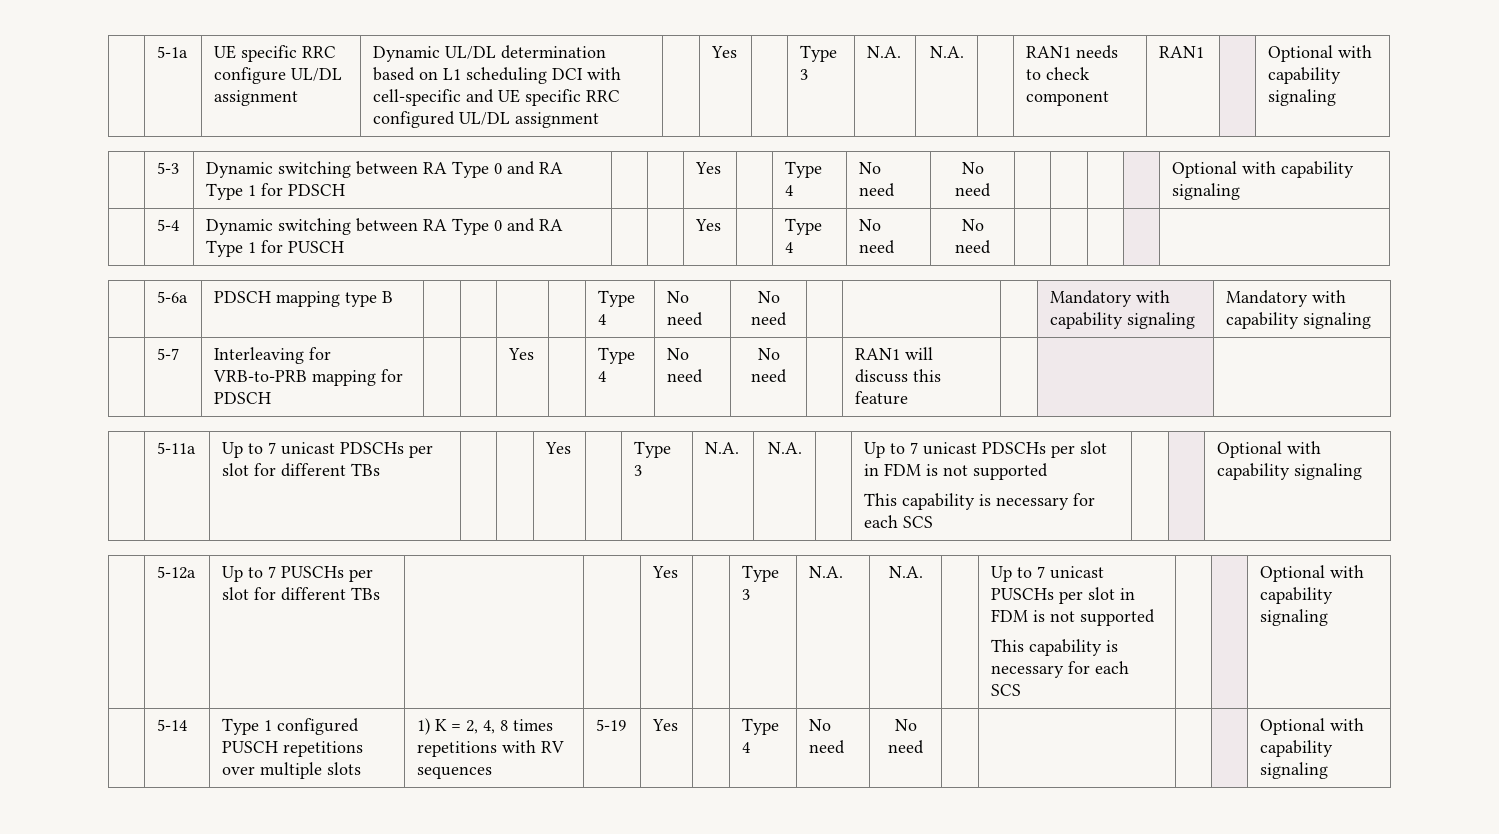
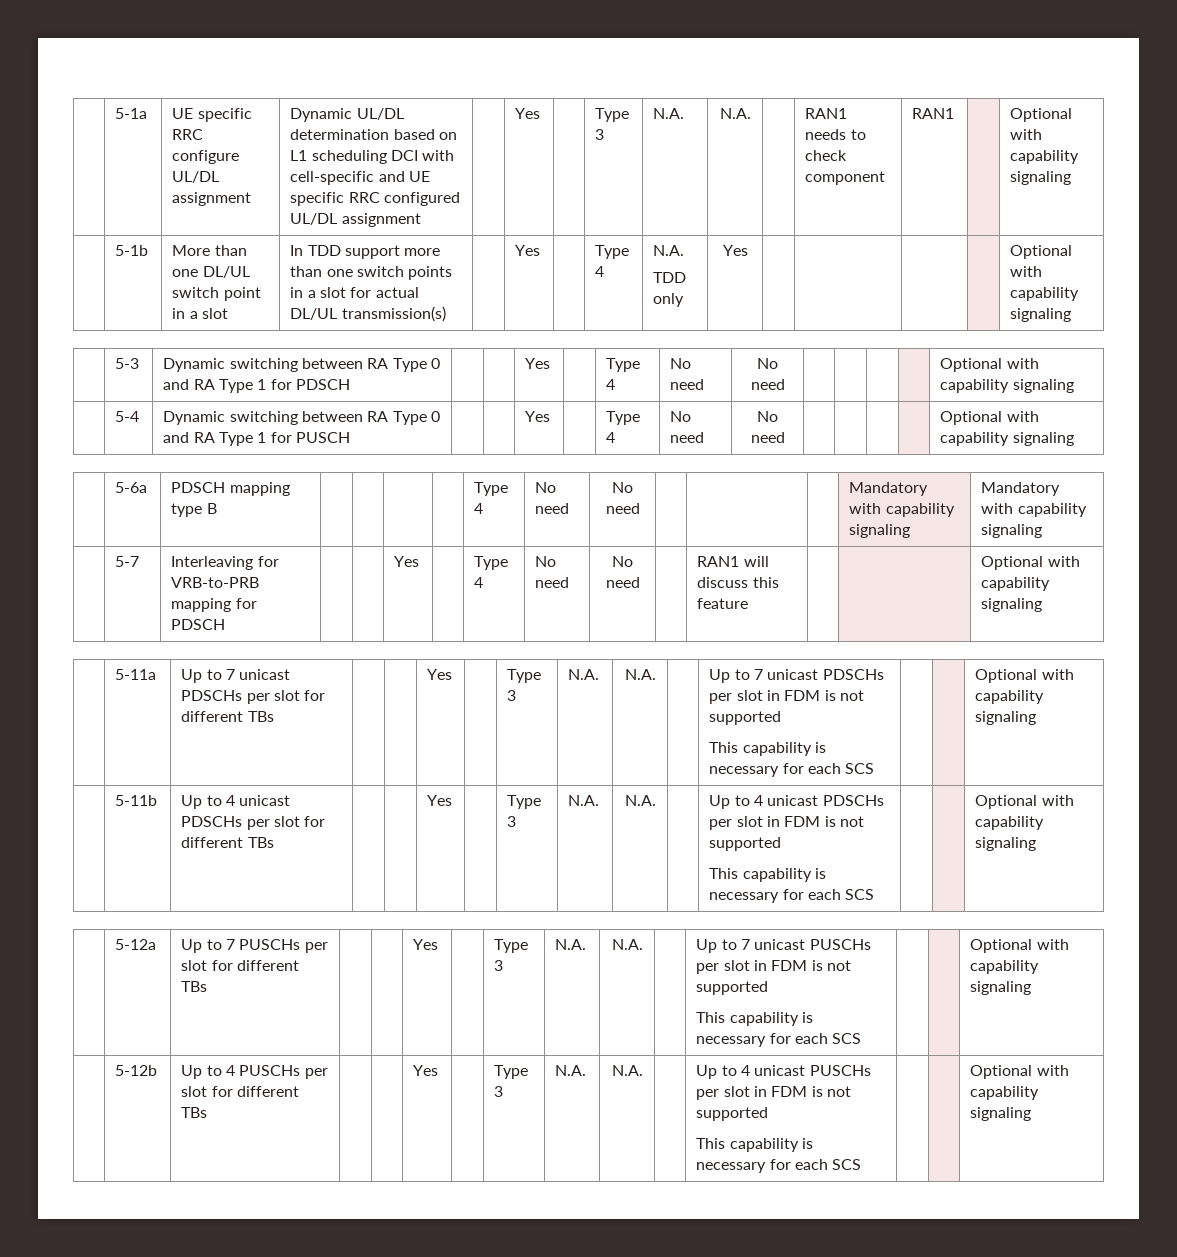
(1337, 97) none -> [115,245,149,256] [172,245,247,256] [172,266,250,278] [172,287,261,301] [172,308,228,319] [290,245,441,259] [290,266,453,280] [290,287,419,298] [290,306,446,322] [515,245,541,256] [595,245,630,259] [595,266,605,277] [653,245,685,256] [653,272,687,283] [653,293,685,307] [722,245,748,256] [1010,245,1073,259] [1010,266,1043,277] [1010,287,1080,301] [1010,308,1072,322] // | 5-1b | More than one DL/UL switch point in a slot | In TDD support more than one switch points in a slot for actual DL/UL transmission(s) | | Yes | | Type 4 | N.A. // TDD only | Yes | | | | | Optional with capability signaling
(991, 247) none -> [940,411,1039,425] [940,432,1074,446] Optional with capability signaling
(909, 398) none -> [981,556,1080,570] [981,577,1051,591] [981,598,1043,612] Optional with capability signaling
(1363, 471) none -> [115,795,158,806] [181,795,291,809] [181,816,326,830] [181,837,274,848] [427,795,453,806] [507,795,542,809] [507,816,517,827] [568,795,600,806] [624,795,656,806] [709,795,884,809] [709,816,864,830] [709,837,782,851] [709,868,826,882] [709,889,875,903] [975,795,1074,809] [975,816,1045,830] [975,837,1037,851] // | 5-11b | Up to 4 unicast PDSCHs per slot for different TBs | | | Yes | | Type 3 | N.A. | N.A. | | Up to 4 unicast PDSCHs per slot in FDM is not supported // This capability is necessary for each SCS | | | Optional with capability signaling
[157,719,188,731] [222,718,360,735] [222,741,364,757] [222,762,362,779] [417,718,554,735] [417,740,565,757] [417,766,493,779] [596,719,627,731] [652,719,679,731] [742,718,780,735] [742,742,751,753] [809,719,832,731] [809,740,846,754] [894,719,917,731] [888,740,924,754] 5-14 | Type 1 configured PUSCH repetitions over multiple slots | 1) K = 2, 4, 8 times repetitions with RV sequences | 5-19 | Yes | | Type 4 | No need | No need | | -> [115,1065,158,1076] [181,1065,328,1079] [181,1086,299,1097] [181,1107,208,1118] [413,1065,439,1076] [494,1065,529,1079] [494,1086,504,1097] [555,1065,587,1076] [611,1065,643,1076] [696,1065,871,1079] [696,1086,851,1100] [696,1107,769,1121] [696,1138,813,1152] [696,1159,862,1173] 5-12b | Up to 4 PUSCHs per slot for different TBs | | | Yes | | Type 3 | N.A. | N.A. | | Up to 4 unicast PUSCHs per slot in FDM is not supported // This capability is necessary for each SCS

